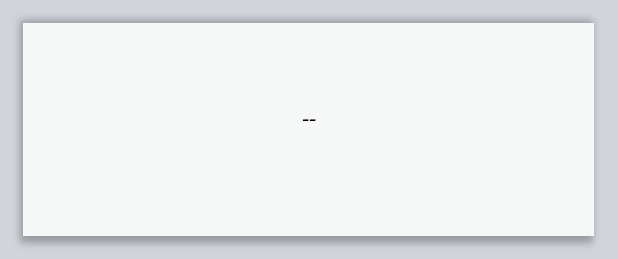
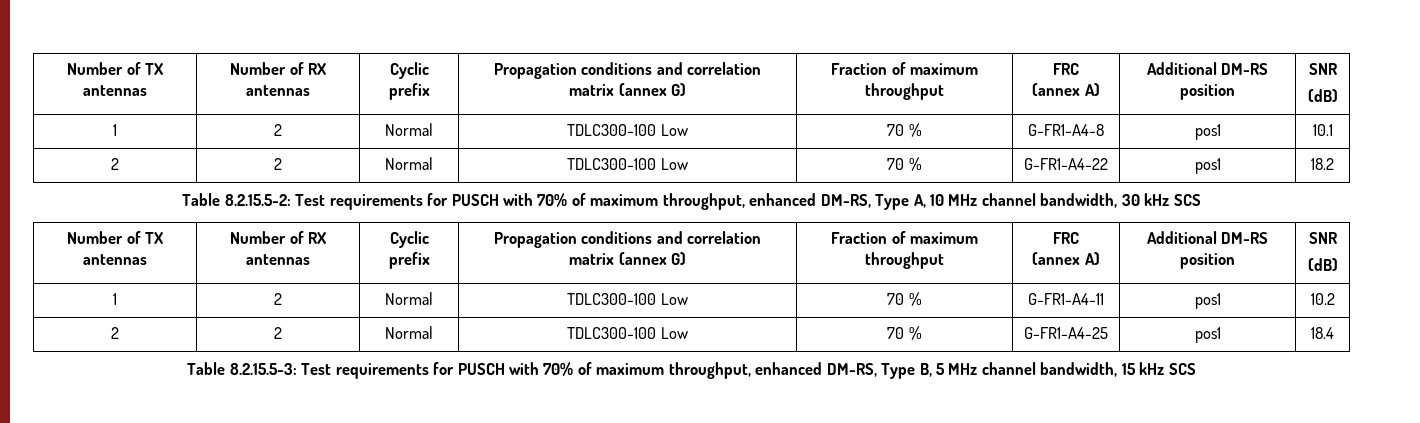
[301,119,316,126] -- -> [67,62,164,75] [83,85,147,96] [230,62,327,75] [246,85,310,96] [389,62,429,79] [388,83,430,100] [493,62,762,79] [569,83,686,96] [831,62,978,75] [865,83,944,100] [1053,63,1079,75] [1032,83,1100,96] [1146,62,1269,75] [1180,84,1235,100] [1308,63,1337,75] [1307,89,1338,102] [113,124,117,136] [274,124,282,136] [385,123,433,136] [567,124,688,136] [887,123,922,137] [1028,124,1104,136] [1194,124,1221,140] [1312,124,1333,136] [111,158,119,170] [274,158,282,170] [385,157,433,170] [567,158,688,170] [887,157,922,171] [1024,158,1108,170] [1194,158,1221,174] [1311,158,1334,170] [182,193,1201,210] [67,231,164,244] [83,254,147,265] [230,231,327,244] [246,254,310,265] [389,231,429,248] [388,252,430,269] [493,231,762,248] [569,252,686,265] [831,231,978,244] [865,252,944,269] [1053,232,1079,244] [1032,252,1100,265] [1146,231,1269,244] [1180,253,1235,269] [1308,232,1337,244] [1307,258,1338,271] [113,293,117,305] [274,293,282,305] [385,292,433,305] [567,293,688,305] [887,292,922,306] [1028,293,1104,305] [1194,293,1221,309] [1310,293,1335,305] [111,327,119,339] [274,327,282,339] [385,326,433,339] [567,327,688,339] [887,326,922,340] [1024,327,1108,339] [1194,327,1221,343] [1311,327,1334,339] [187,362,1196,379] Number of TX antennas | Number of RX antennas | Cyclic prefix | Propagation conditions and correlation matrix (annex G) | Fraction of maximum throughput | FRC // (annex A) | Additional DM-RS position | SNR // (dB) // 1 | 2 | Normal | TDLC300-100 Low | 70 % | G-FR1-A4-8 | pos1 | 10.1 // 2 | 2 | Normal | TDLC300-100 Low | 70 % | G-FR1-A4-22 | pos1 | 18.2 // Table 8.2.15.5-2: Test requirements for PUSCH with 70% of maximum throughput, enhanced DM-RS, Type A, 10 MHz channel bandwidth, 30 kHz SCS // Number of TX antennas | Number of RX antennas | Cyclic prefix | Propagation conditions and correlation matrix (annex G) | Fraction of maximum throughput | FRC // (annex A) | Additional DM-RS position | SNR // (dB) // 1 | 2 | Normal | TDLC300-100 Low | 70 % | G-FR1-A4-11 | pos1 | 10.2 // 2 | 2 | Normal | TDLC300-100 Low | 70 % | G-FR1-A4-25 | pos1 | 18.4 // Table 8.2.15.5-3: Test requirements for PUSCH with 70% of maximum throughput, enhanced DM-RS, Type B, 5 MHz channel bandwidth, 15 kHz SCS

